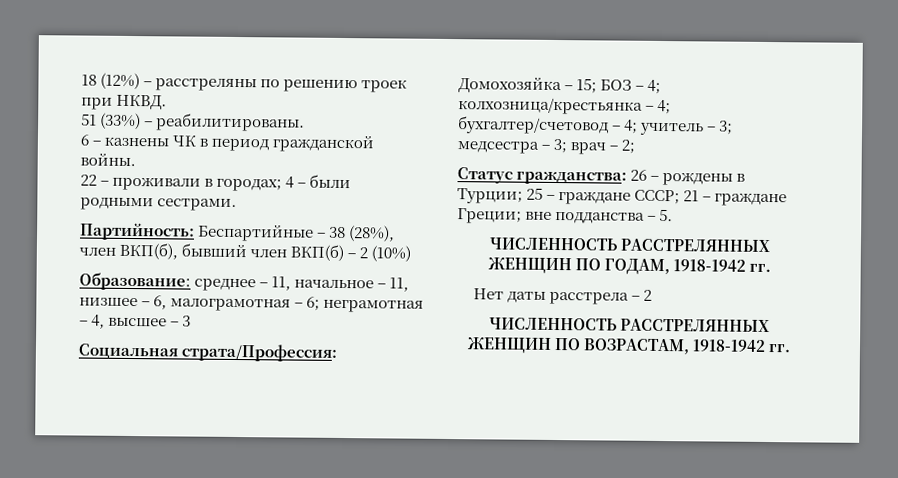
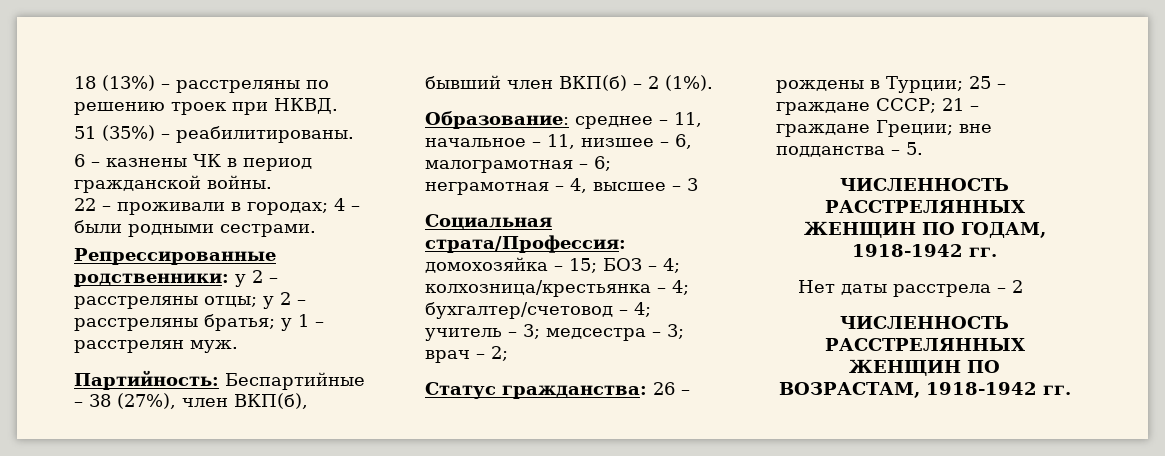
[100,72,141,90] (12%) -> [102,75,155,91] (13%)
[100,112,142,130] (33%) -> [102,125,155,141] (35%)
(238, 205) none -> [74,248,276,265] [74,270,278,287] [74,292,306,309] [74,314,324,331] [74,340,238,353] // Репрессированные родственники: у 2 – расстреляны отцы; у 2 – расстреляны братья; у 1 – расстрелян муж.
[348,225,396,242] (28%), -> [117,393,176,409] (27%),
[371,245,412,262] (10%) -> [665,75,713,91] (1%).
[458,76,562,95] Домохозяйка -> [425,257,548,273] домохозяйка

